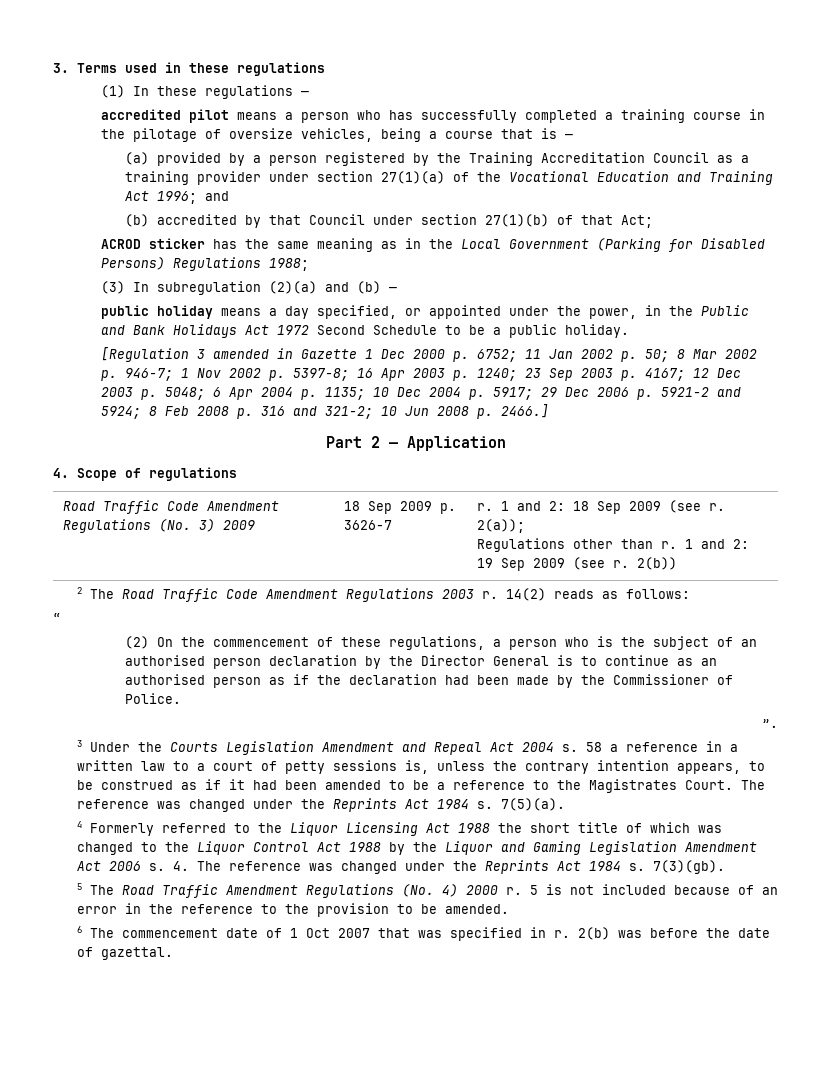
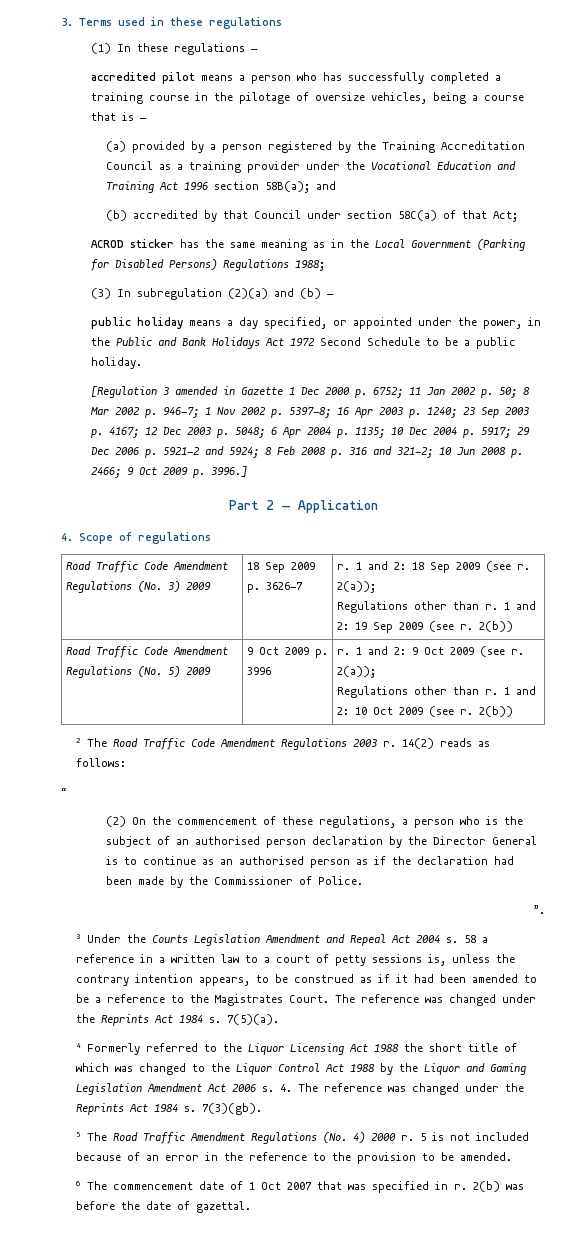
[316,171,469,184] section 27(1)(a) of -> (341, 165) none
[156,191,197,204] 1996; -> [184,181,311,193] 1996 section 58B(a);
[484,214,549,227] 27(1)(b) -> [398,210,438,221] 58C(a)
[500,404,549,418] 2466.] -> [91,466,248,478] 2466; 9 Oct 2009 p. 3996.]
(678, 563) none -> [65,646,228,658] [65,666,211,678] [246,647,328,658] [246,667,271,675] [336,646,524,657] [336,666,376,678] [336,686,536,698] [336,706,513,717] // Road Traffic Code Amendment Regulations (No. 5) 2009 | 9 Oct 2009 p. 3996 | r. 1 and 2: 9 Oct 2009 (see r. 2(a)); // Regulations other than r. 1 and 2: 10 Oct 2009 (see r. 2(b))

